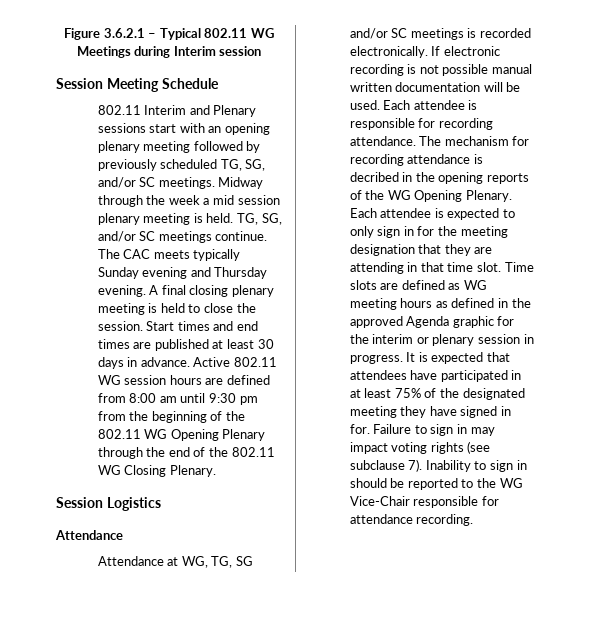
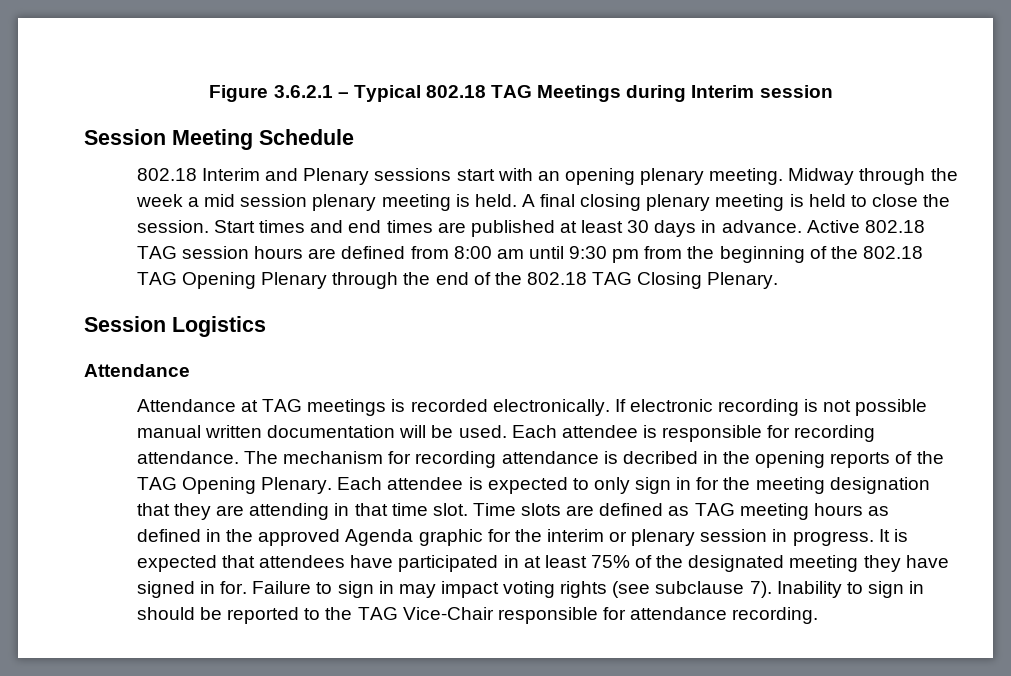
[204,28,274,38] 802.11 WG -> [425,85,533,98] 802.18 TAG
[97,105,141,115] 802.11 -> [136,168,197,181] 802.18
[143,141,261,153] [97,159,266,171] [97,177,215,189] meeting followed by previously scheduled TG, SG, and/or SC meetings. -> [709,168,784,185] meeting.
[236,213,282,225] [97,231,268,243] [97,249,241,261] [97,267,268,279] [97,285,146,297] TG, SG, and/or SC meetings continue. The CAC meets typically Sunday evening and Thursday evening. -> (517, 200) none
[233,357,277,367] [97,375,121,385] 802.11 WG -> [864,220,925,233] [136,246,177,259] 802.18 TAG
[97,429,168,439] 802.11 WG -> [863,246,924,259] [136,272,177,285] 802.18 TAG
[231,447,275,457] [97,465,121,475] 802.11 WG -> [526,272,633,285] 802.18 TAG
[181,556,253,568] [349,28,408,39] WG, TG, SG and/or SC -> [262,399,303,412] TAG
[387,190,411,200] WG -> [136,477,177,490] TAG
[463,280,487,290] WG -> [694,503,735,516] TAG
[499,478,523,488] WG -> [357,607,398,620] TAG

